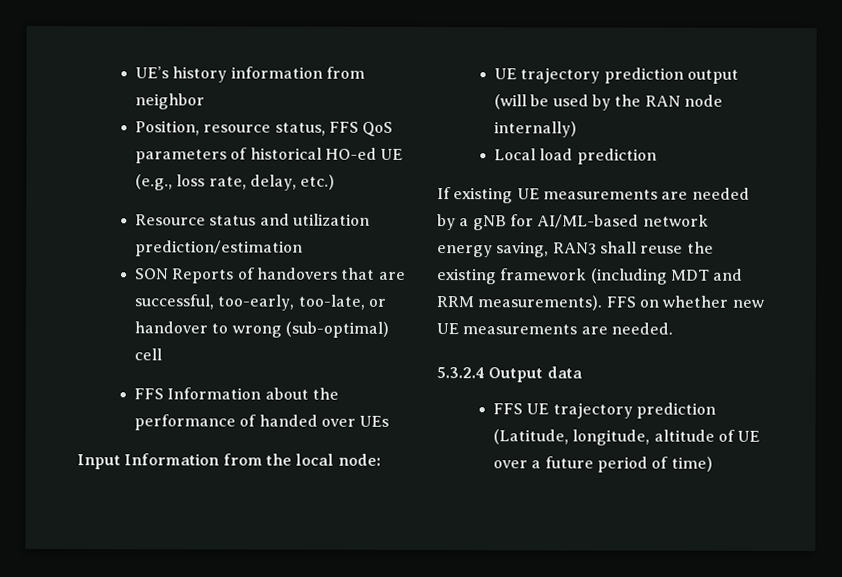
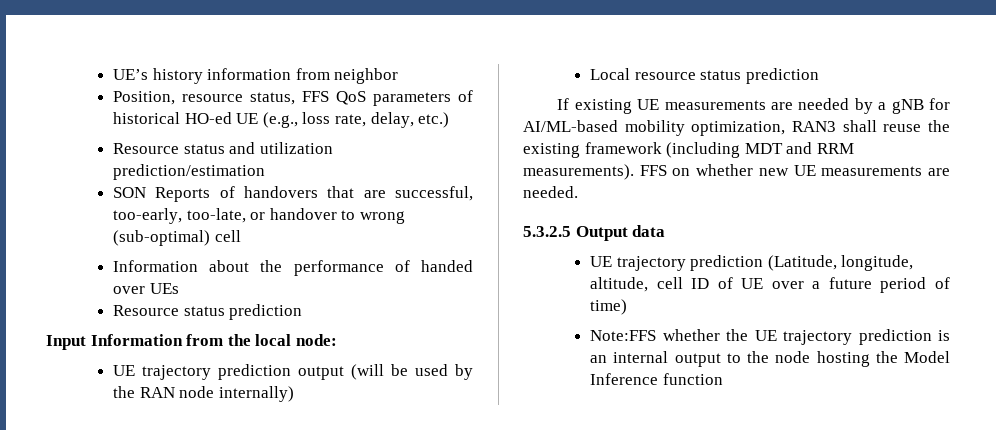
[134,388,165,400] FFS -> (241, 236) none
(390, 421) none -> [113,304,303,320] // Resource status prediction
[539,148,574,161] load -> [634,70,742,80] resource status
[642,214,709,227] [437,241,550,258] network energy saving, -> [624,120,786,136] mobility optimization,
[436,367,485,379] 5.3.2.4 -> [523,226,571,237] 5.3.2.5
[493,403,524,415] FFS -> (666, 231) none
[653,429,715,442] altitude -> [590,277,710,292] altitude, cell ID
(713, 464) none -> [590,329,950,345] [590,351,950,367] [590,373,723,385] // Note:FFS whether the UE trajectory prediction is an internal output to the node hosting the Model Inference function

